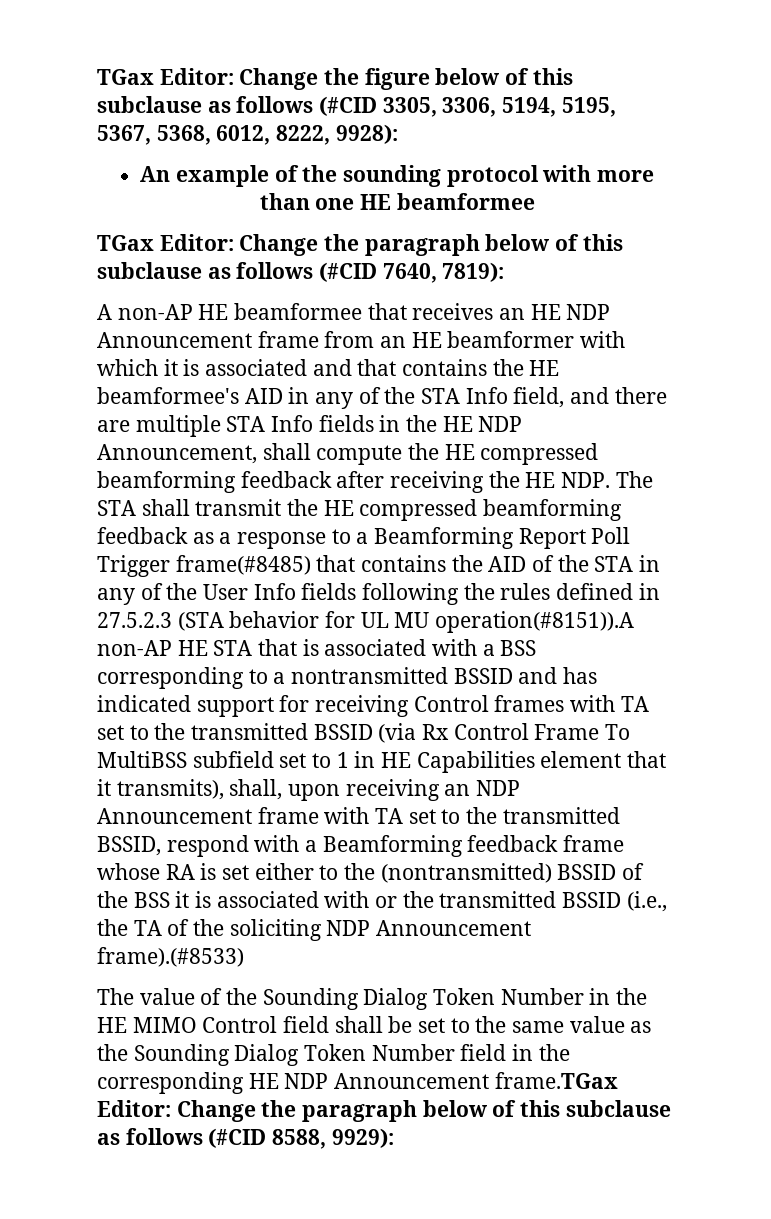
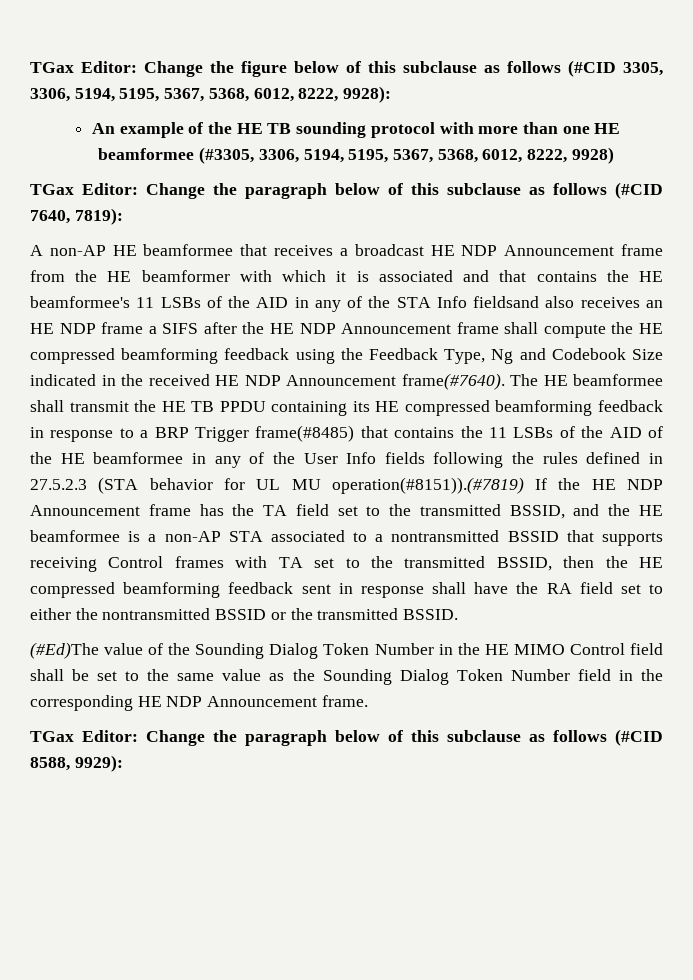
(338, 173) none -> [236,123,292,134] HE TB
(535, 201) none -> [199,147,614,164] (#3305, 3306, 5194, 5195, 5367, 5368, 6012, 8222, 9928)
[499,308,526,320] an -> [339,244,424,256] a broadcast
[380,336,407,348] an -> [75,270,98,282] the
(239, 395) none -> [136,296,251,308] 11 LSBs of the
[513,387,667,408] [97,415,523,437] [97,444,257,464] field, and there are multiple STA Info fields in the HE NDP Announcement, -> [473,296,663,308] [30,322,499,334] fieldsand also receives an HE NDP frame a SIFS after the HE NDP Announcement frame
[336,471,653,493] [97,499,623,521] [97,527,232,544] after receiving the HE NDP. The STA shall transmit the HE compressed beamforming feedback as a -> [295,348,663,364] [30,373,663,390] [30,400,663,416] [30,427,44,438] using the Feedback Type, Ng and Codebook Size indicated in the received HE NDP Announcement frame(#7640). The HE beamformee shall transmit the HE TB PPDU containing its HE compressed beamforming feedback in
[374,527,631,549] Beamforming Report Poll -> [154,427,189,438] BRP
(483, 563) none -> [488,426,604,438] 11 LSBs of the
[594,556,634,572] STA -> [60,452,184,464] HE beamformee
[435,611,635,633] [97,639,537,656] [97,667,598,689] [97,695,310,717] operation(#8151)).A non-AP HE STA that is associated with a BSS corresponding to a nontransmitted BSSID and has indicated support for -> [331,477,663,494] [30,504,663,519] [30,530,663,546] operation(#8151)).(#7819) If the HE NDP Announcement frame has the TA field set to the transmitted BSSID, and the HE beamformee is a non-AP STA associated to a nontransmitted BSSID that supports
[313,723,631,743] [97,751,667,773] [97,779,521,801] [97,807,620,824] [97,835,625,857] [97,863,645,883] [97,891,667,912] [97,919,532,941] [97,947,244,967] [97,988,134,1005] BSSID (via Rx Control Frame To MultiBSS subfield set to 1 in HE Capabilities element that it transmits), shall, upon receiving an NDP Announcement frame with TA set to the transmitted BSSID, respond with a Beamforming feedback frame whose RA is set either to the (nontransmitted) BSSID of the BSS it is associated with or the transmitted BSSID (i.e., the TA of the soliciting NDP Announcement frame).(#8533) // The -> [496,556,663,571] [30,582,663,598] [30,608,459,620] [30,642,99,659] BSSID, then the HE compressed beamforming feedback sent in response shall have the RA field set to either the nontransmitted BSSID or the transmitted BSSID. // (#Ed)The
[494,1072,618,1089] frame.TGax -> [321,695,368,707] [30,731,74,742] frame. // TGax

